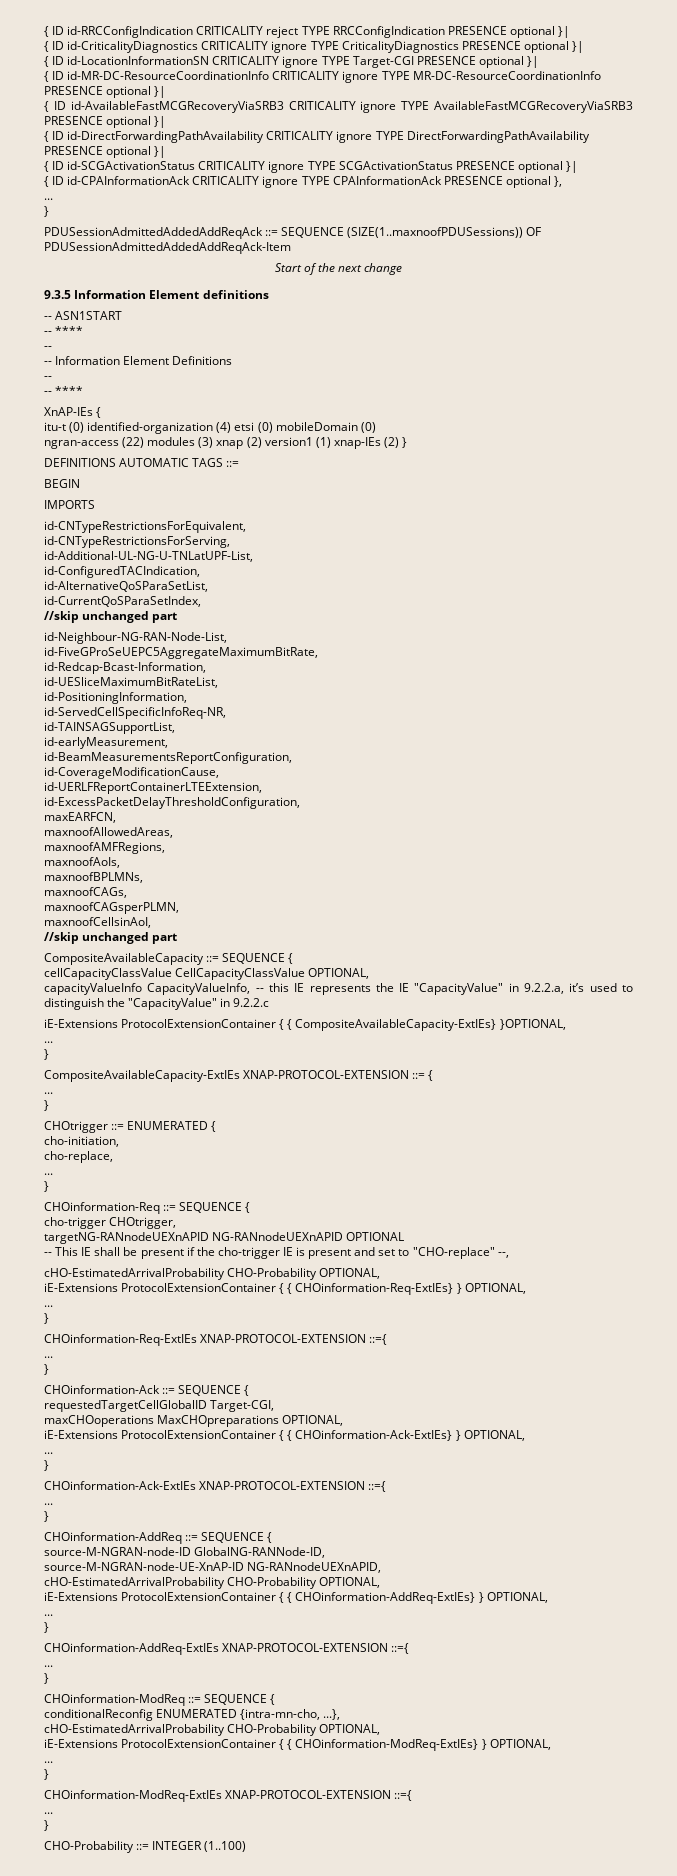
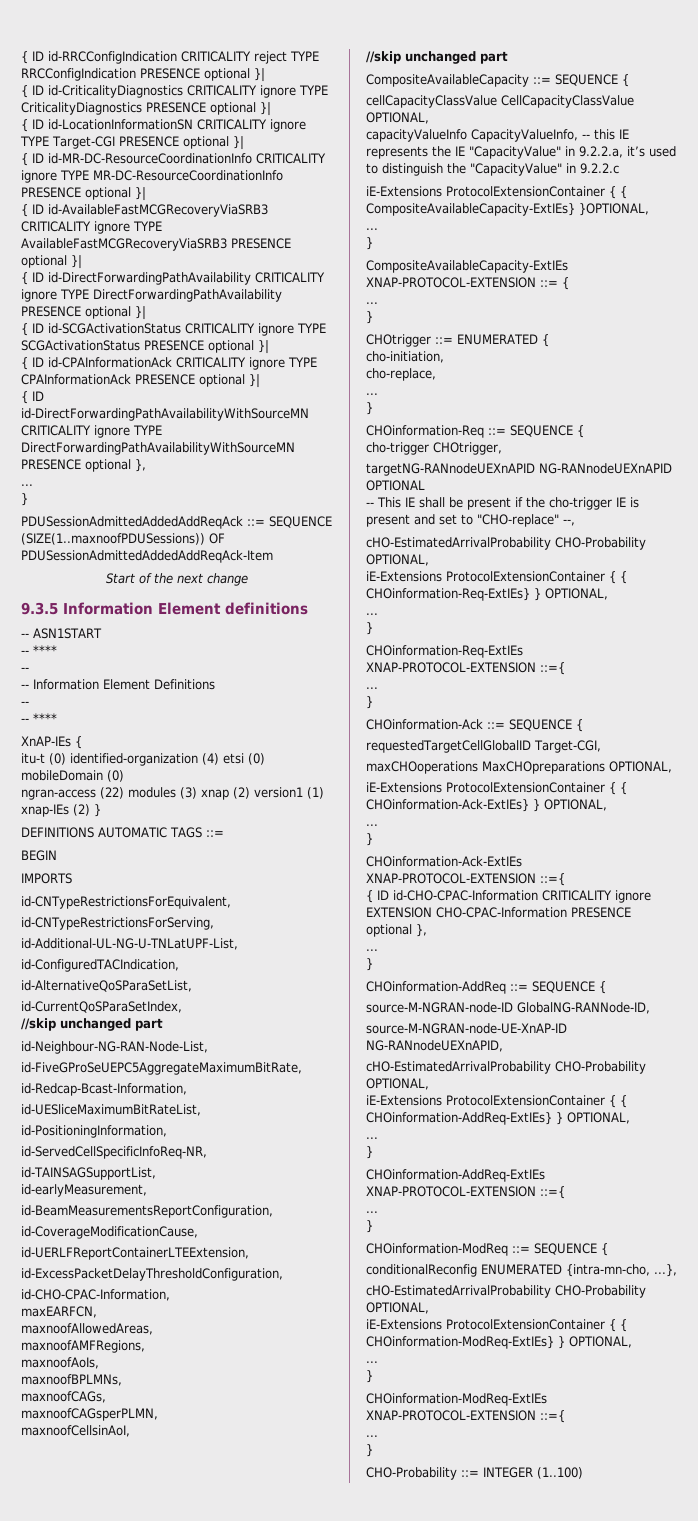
(551, 182) none -> [249,374,260,388] [21,391,44,404] [21,408,309,421] [21,425,162,438] [21,442,295,455] [21,459,131,472] }| // { ID id-DirectForwardingPathAvailabilityWithSourceMN CRITICALITY ignore TYPE DirectForwardingPathAvailabilityWithSourceMN PRESENCE optional
(300, 803) none -> [21,1289,170,1301] // id-CHO-CPAC-Information,
(387, 1486) none -> [366,890,651,903] [366,907,631,918] [366,924,427,937] // { ID id-CHO-CPAC-Information CRITICALITY ignore EXTENSION CHO-CPAC-Information PRESENCE optional },

